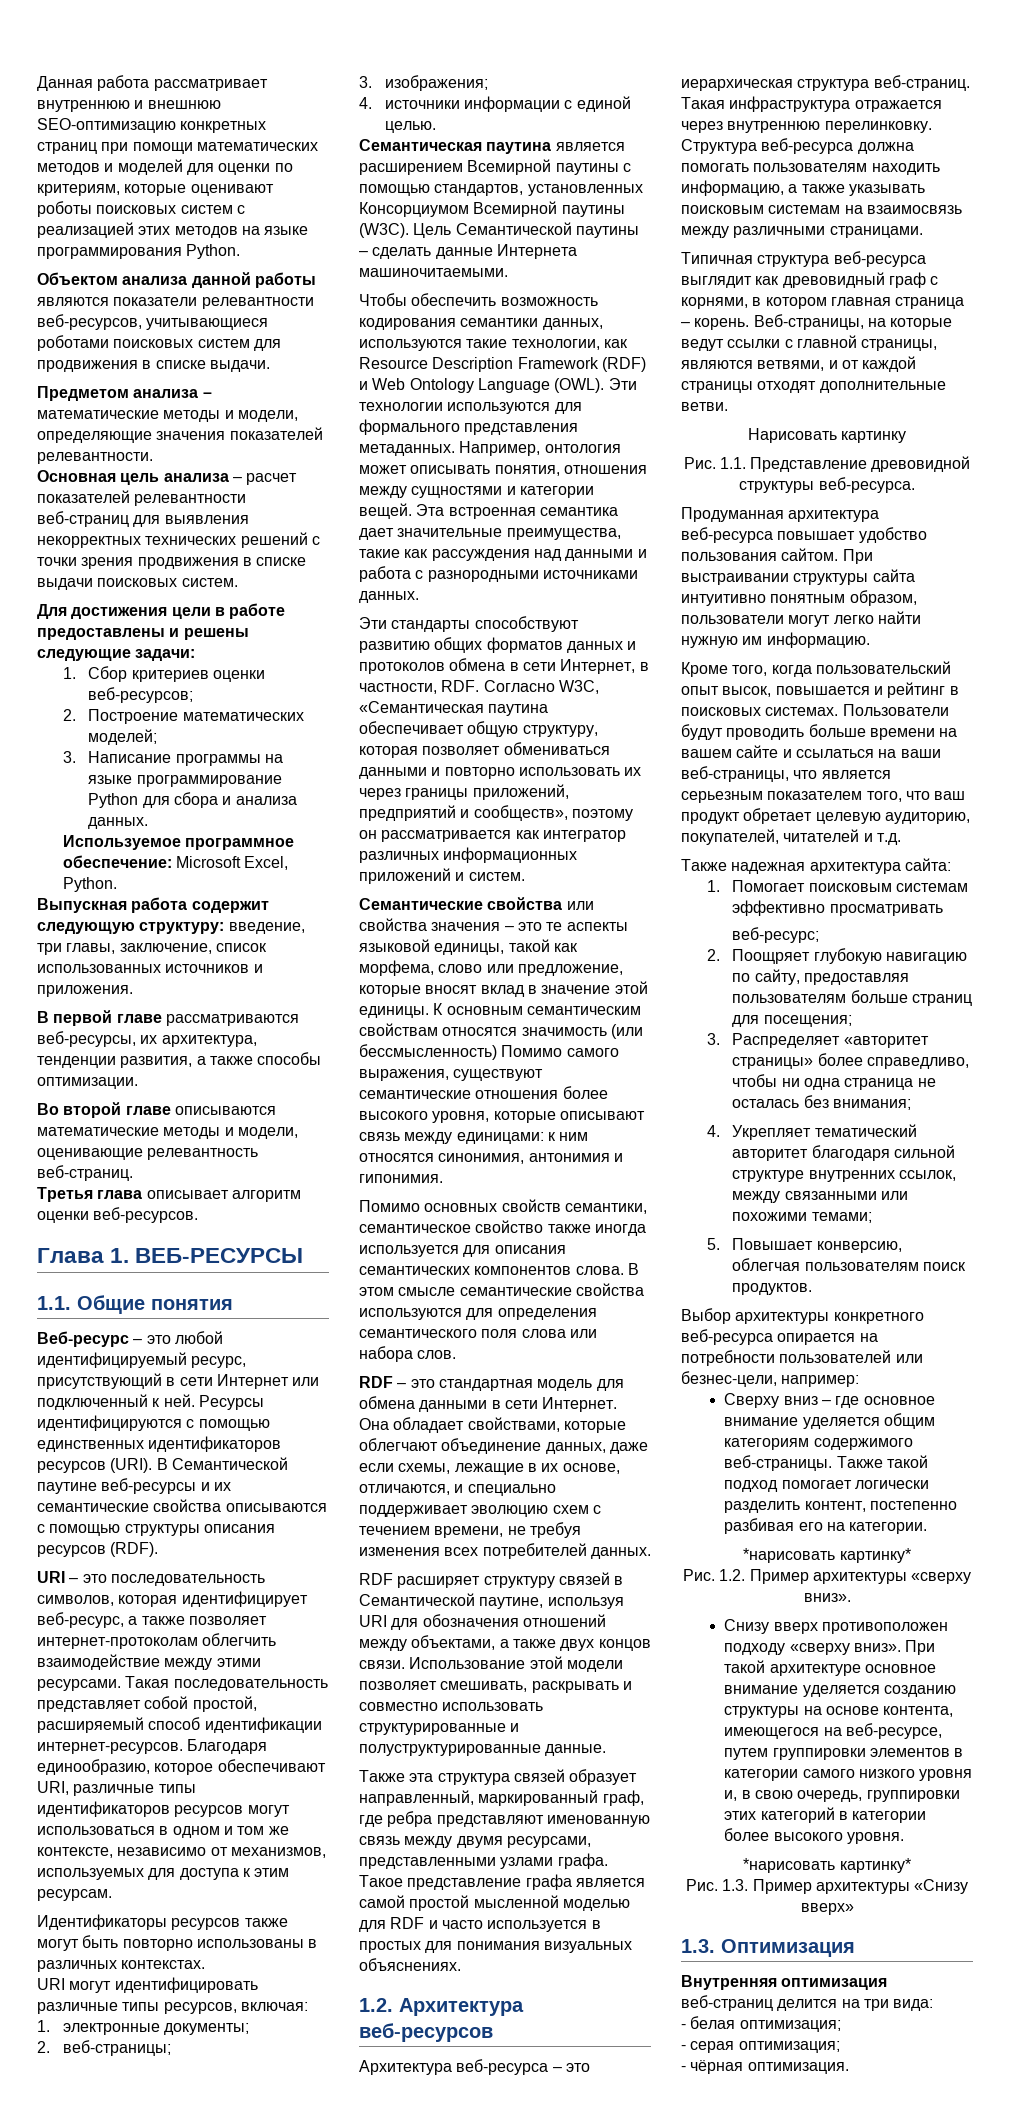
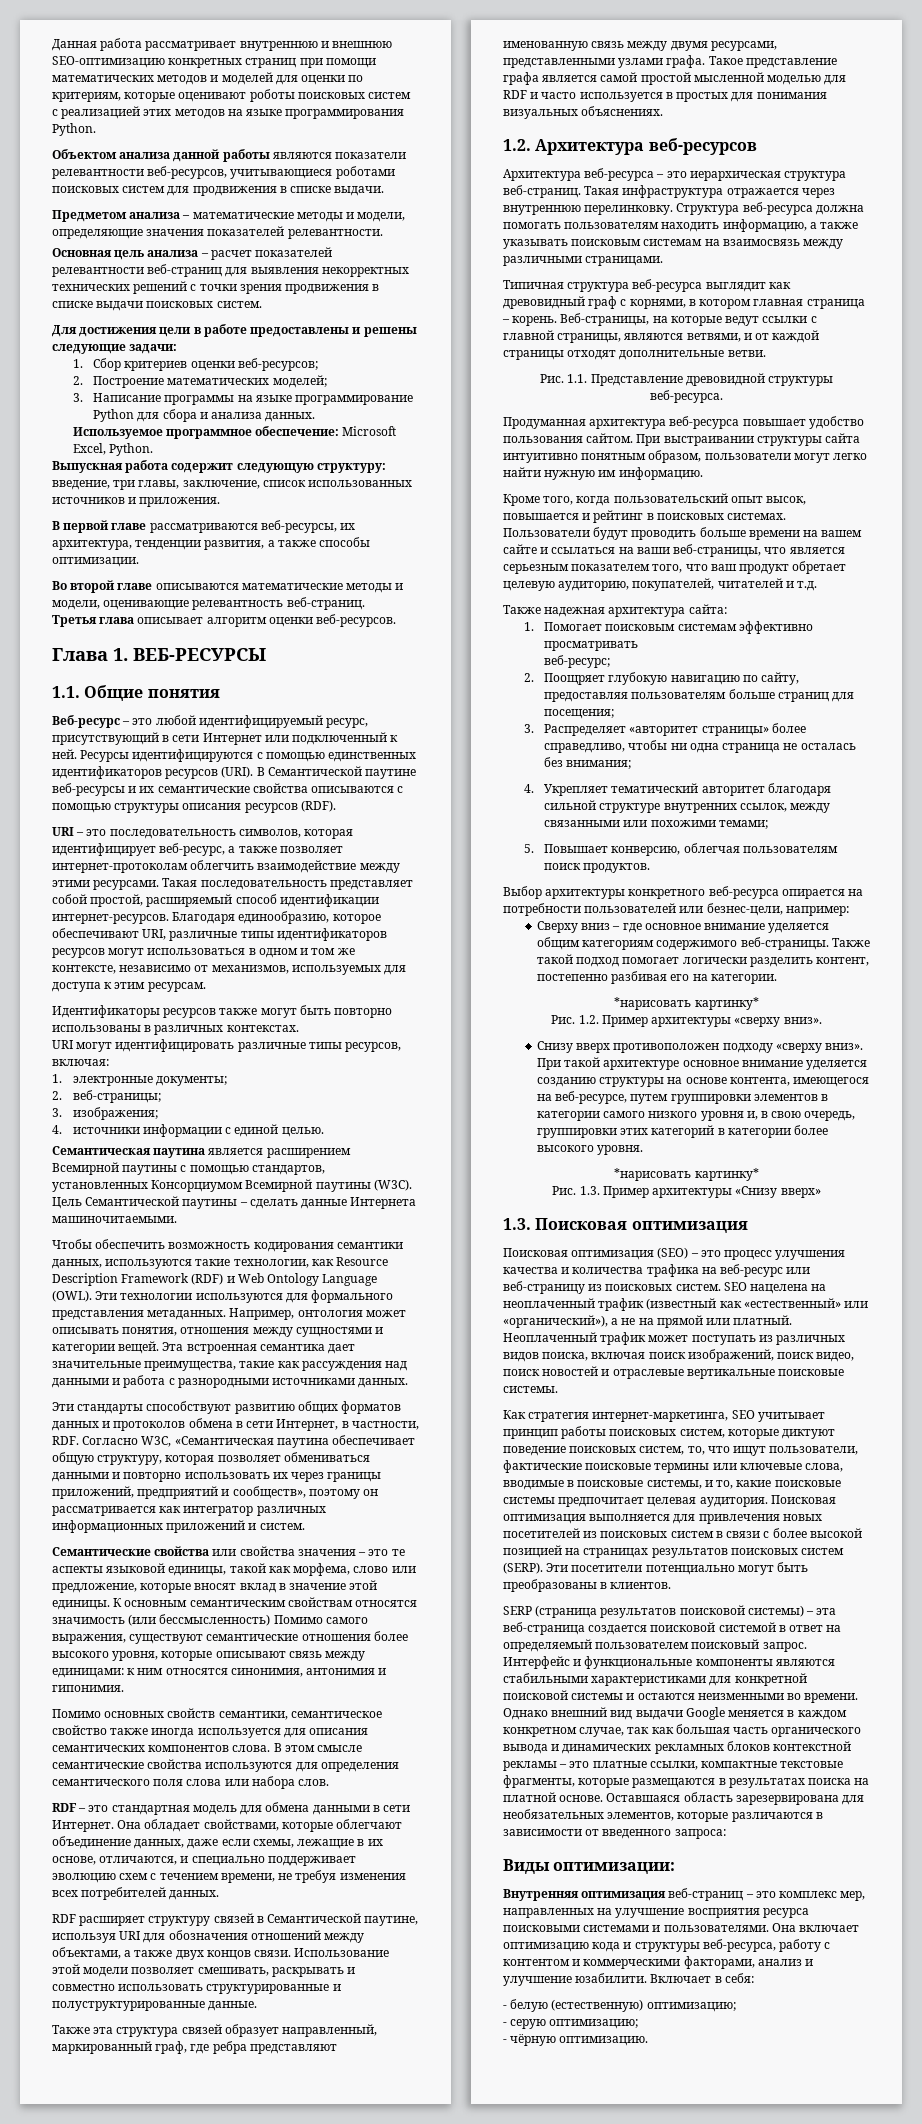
[747,428,907,443] // Нарисовать картинку -> (766, 353) none
[721,1939,855,1957] [681,1975,888,1990] [681,1995,934,2011] [681,2016,841,2032] [681,2041,840,2053] [681,2060,849,2074] Оптимизация // Внутренняя оптимизация веб-страниц делится на три вида: // - белая оптимизация; // - серая оптимизация; // - чёрная оптимизация. -> [535,1218,748,1233] [503,1247,846,1260] [503,1264,811,1277] [503,1281,827,1294] [503,1298,869,1311] [503,1315,793,1328] [503,1332,846,1345] [503,1349,855,1362] [503,1366,845,1379] [503,1386,558,1393] [503,1410,825,1422] [503,1426,836,1439] [503,1446,859,1456] [503,1460,844,1473] [503,1480,841,1490] [503,1495,836,1507] [503,1514,822,1524] [503,1528,862,1538] [503,1545,845,1558] [503,1562,809,1575] [503,1579,672,1592] [503,1605,837,1618] [503,1622,842,1635] [503,1639,807,1652] [503,1656,835,1669] [503,1673,807,1686] [503,1690,859,1703] [503,1707,847,1720] [503,1724,862,1737] [503,1741,852,1754] [503,1761,844,1771] [503,1775,870,1788] [503,1792,865,1805] [503,1809,823,1822] [503,1829,726,1839] [503,1859,676,1874] [503,1888,866,1901] [503,1908,809,1918] [503,1923,860,1932] [503,1939,831,1952] [503,1956,814,1969] [503,1973,754,1986] [503,1999,736,2012] [503,2019,639,2029] [503,2034,649,2046] Поисковая оптимизация // Поисковая оптимизация (SEO) – это процесс улучшения качества и количества трафика на веб-ресурс или веб-страницу из поисковых систем. SEO нацелена на неоплаченный трафик (известный как «естественный» или «органический»), а не на прямой или платный. Неоплаченный трафик может поступать из различных видов поиска, включая поиск изображений, поиск видео, поиск новостей и отраслевые вертикальные поисковые системы. // Как стратегия интернет-маркетинга, SEO учитывает принцип работы поисковых систем, которые диктуют поведение поисковых систем, то, что ищут пользователи, фактические поисковые термины или ключевые слова, вводимые в поисковые системы, и то, какие поисковые системы предпочитает целевая аудитория. Поисковая оптимизация выполняется для привлечения новых посетителей из поисковых систем в связи с более высокой позицией на страницах результатов поисковых систем (SERP). Эти посетители потенциально могут быть преобразованы в клиентов. // SERP (страница результатов поисковой системы) – эта веб-страница создается поисковой системой в ответ на определяемый пользователем поисковый запрос. Интерфейс и функциональные компоненты являются стабильными характеристиками для конкретной поисковой системы и остаются неизменными во времени. Однако внешний вид выдачи Google меняется в каждом конкретном случае, так как большая часть органического вывода и динамических рекламных блоков контекстной рекламы – это платные ссылки, компактные текстовые фрагменты, которые размещаются в результатах поиска на платной основе. Оставшаяся область зарезервирована для необязательных элементов, которые различаются в зависимости от введенного запроса: // Виды оптимизации: // Внутренняя оптимизация веб-страниц – это комплекс мер, направленных на улучшение восприятия ресурса поисковыми системами и пользователями. Она включает оптимизацию кода и структуры веб-ресурса, работу с контентом и коммерческими факторами, анализ и улучшение юзабилити. Включает в себя: // - белую (естественную) оптимизацию; // - серую оптимизацию; // - чёрную оптимизацию.

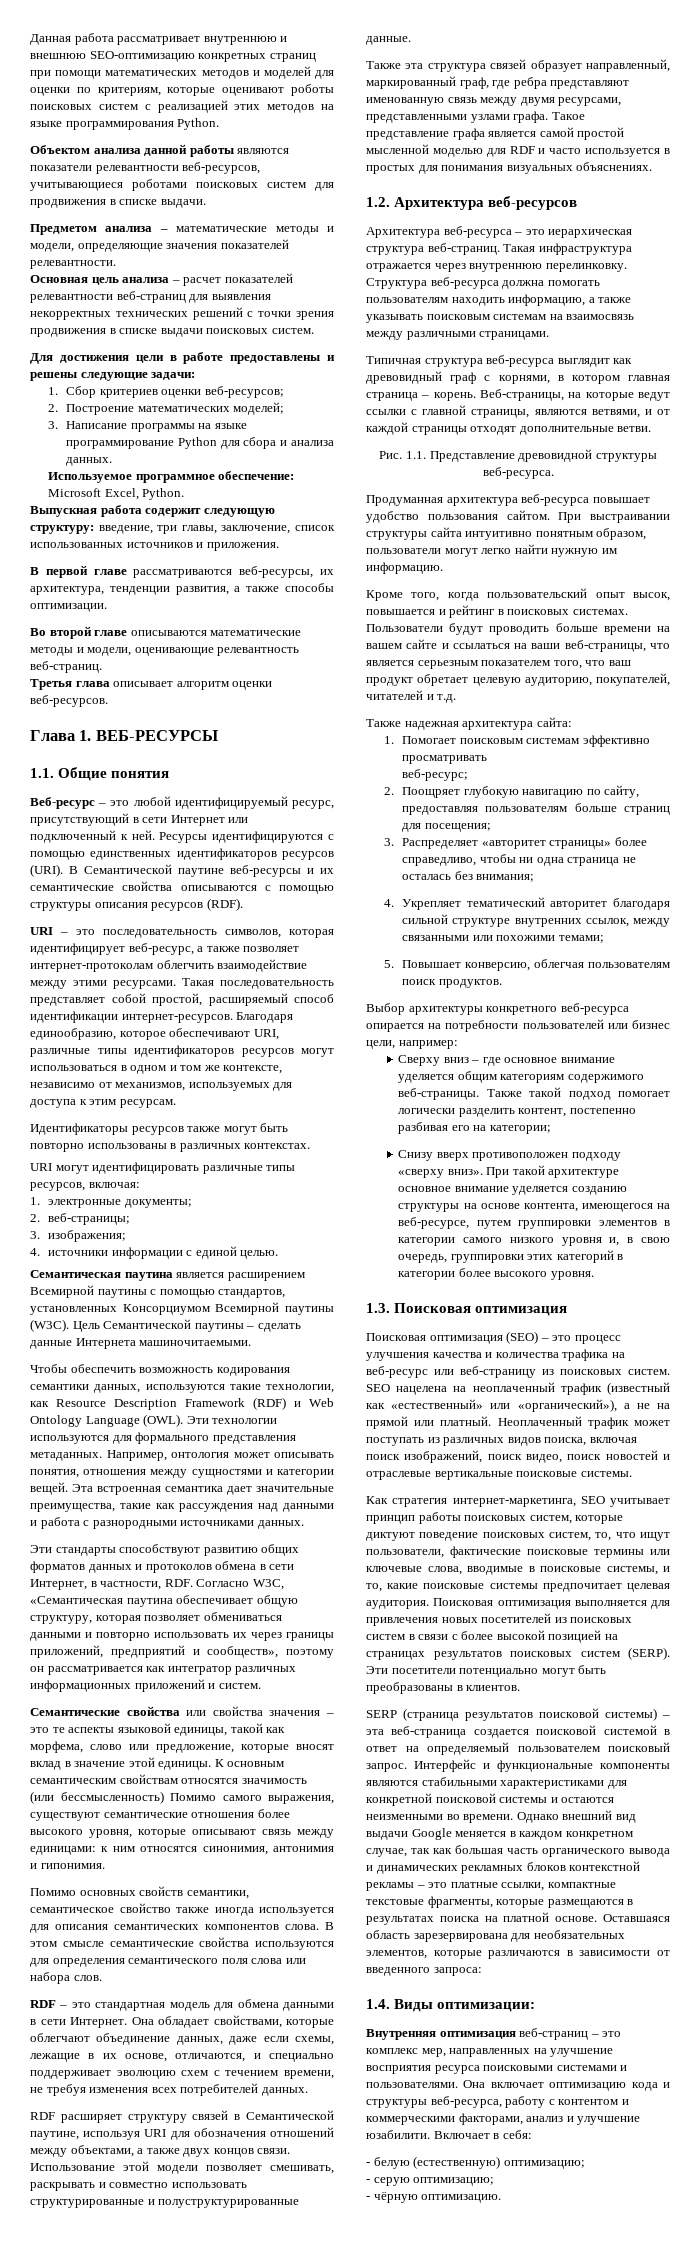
[706,903,783,916] безнес-цели, -> [632,1020,670,1029] [366,1040,395,1049] бизнес цели,
[710,974,777,984] [614,997,759,1010] [551,1015,822,1027] категории. // *нарисовать картинку* // Рис. 1.2. Пример архитектуры «сверху вниз». -> [489,1125,551,1134] категории;
[614,1168,759,1181] [552,1186,821,1198] // *нарисовать картинку* // Рис. 1.3. Пример архитектуры «Снизу вверх» -> (594, 1275) none
(726, 1834) none -> [366,1999,390,2009] 1.4.

